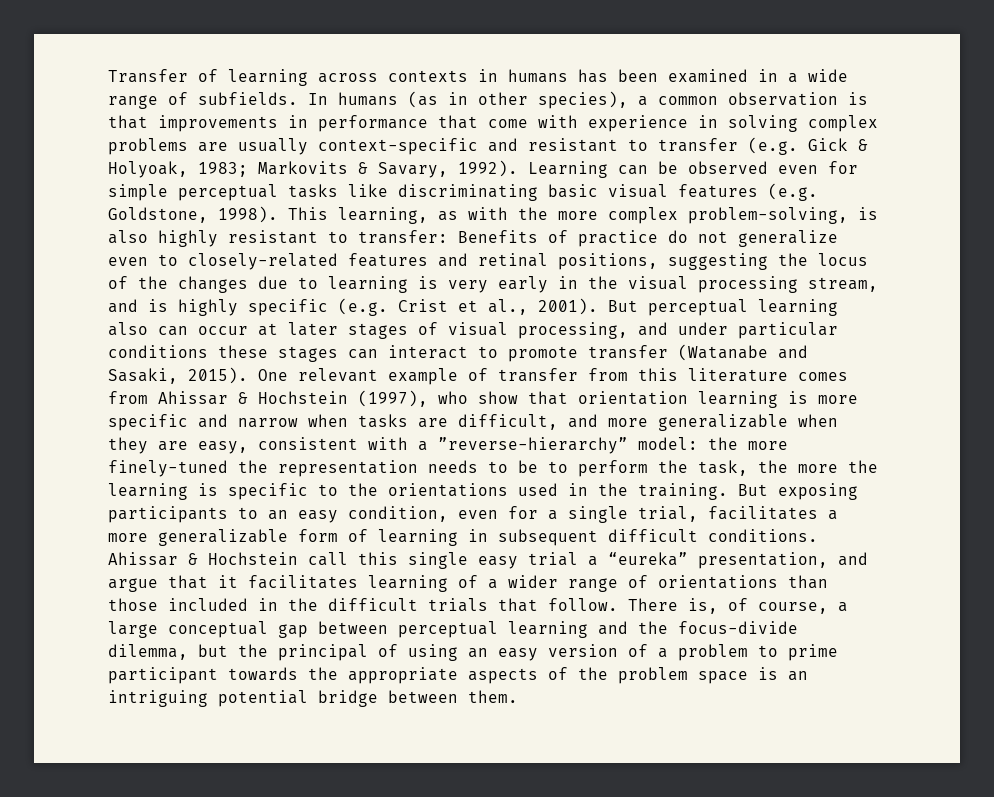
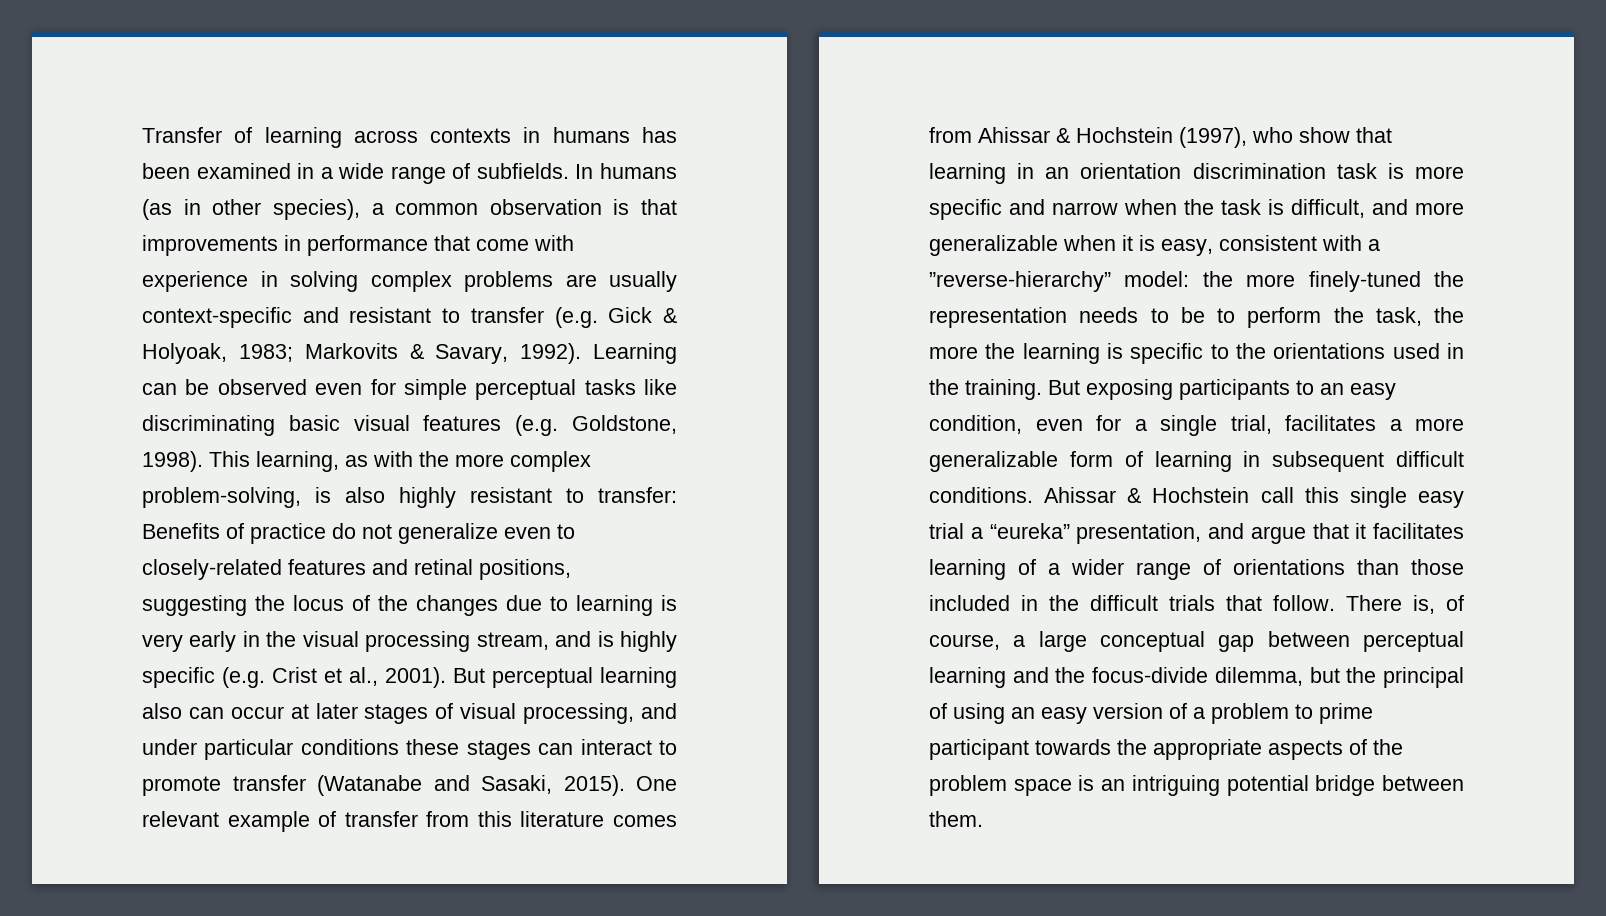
[578,391,778,408] orientation learning -> [929,163,1377,184] learning in an orientation discrimination task
[358,414,448,428] tasks are -> [1184,199,1284,215] the task is
[108,437,188,454] they are -> [1122,235,1155,251] it is

